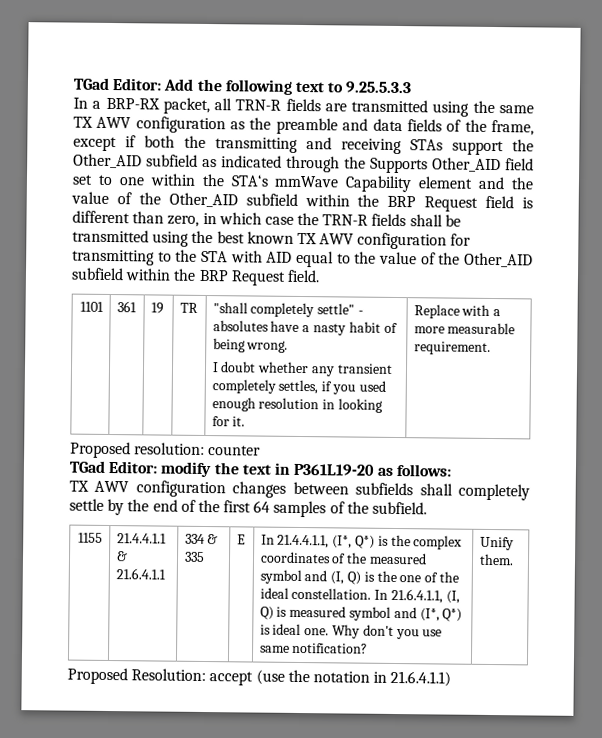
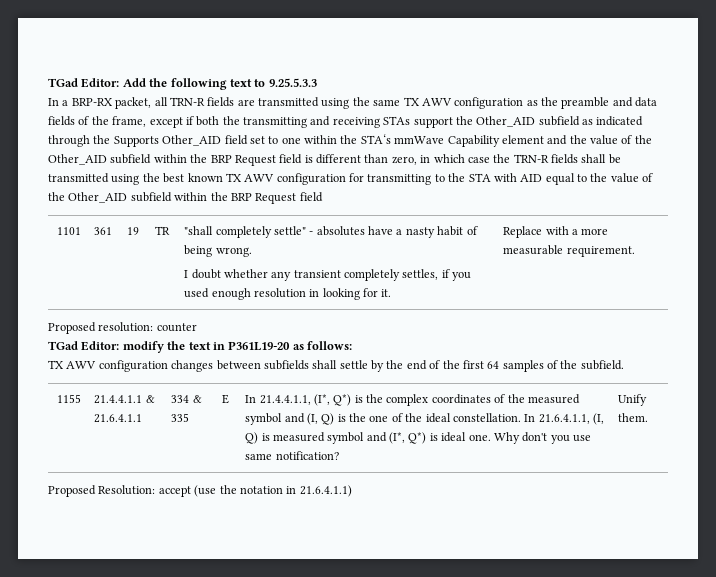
[286,269,320,283] field. -> [299,192,323,202] field
[458,483,530,501] completely -> (338, 364) none

